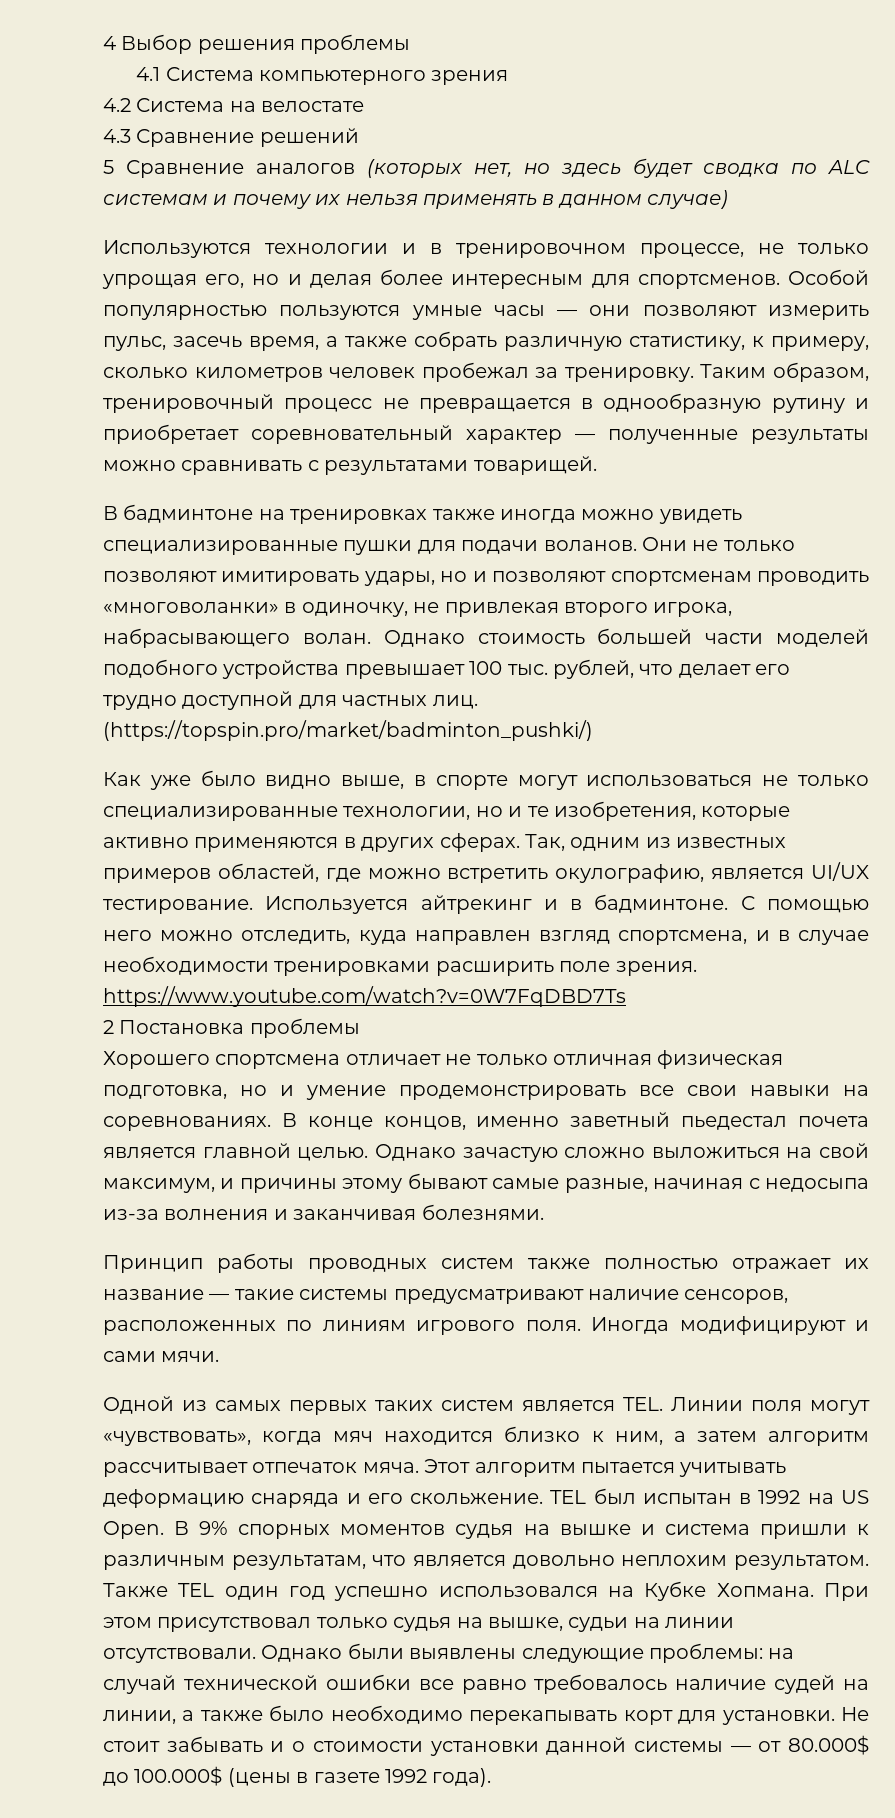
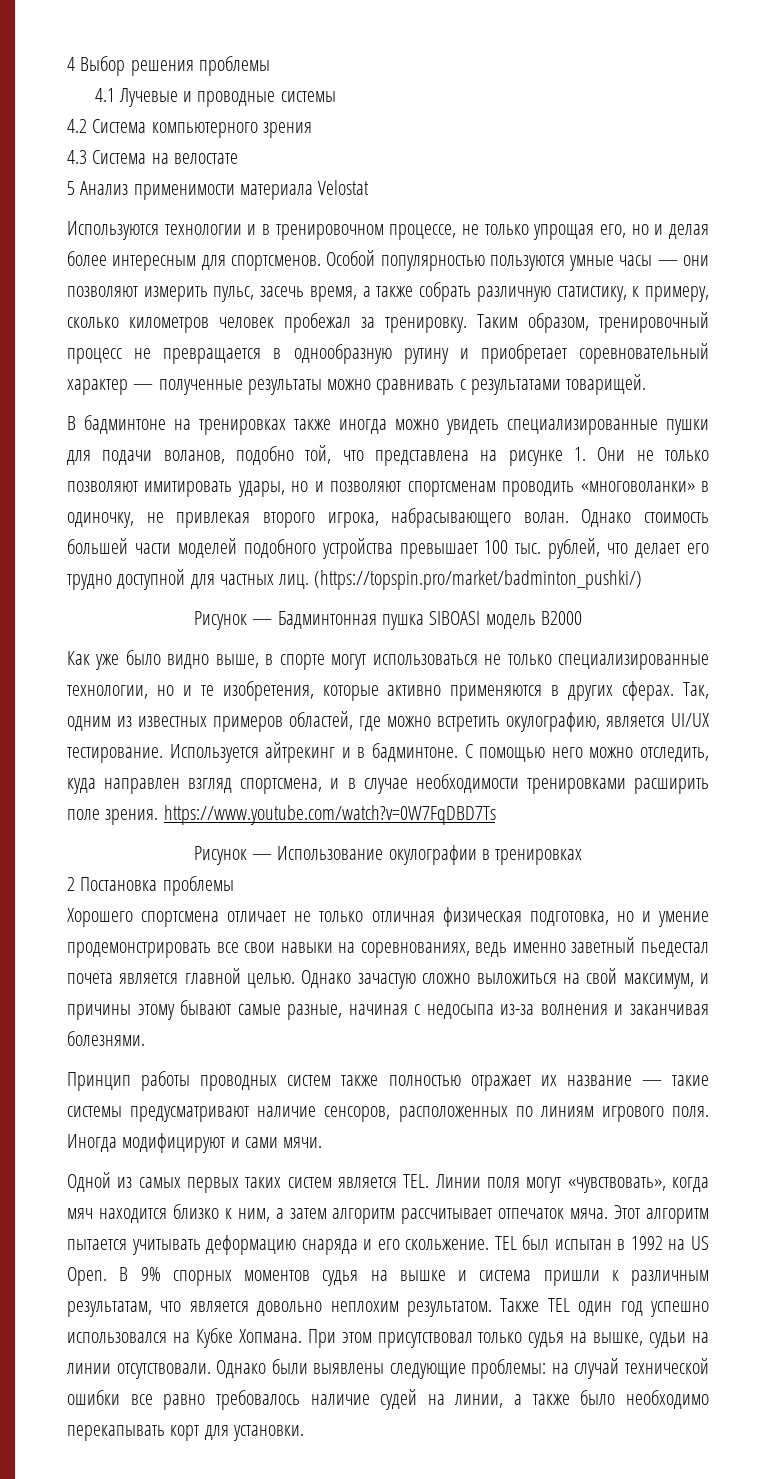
(161, 74) none -> [118,88,336,107] [67,119,87,133] Лучевые и проводные системы // 4.2
[103,98,131,112] 4.2 -> [67,150,87,164] 4.3
[103,128,359,147] [103,158,870,178] [103,190,729,209] 4.3 Сравнение решений // 5 Сравнение аналогов (которых нет, но здесь будет сводка по ALC системам и почему их нельзя применять в данном случае) -> [67,180,370,200] 5 Анализ применимости материала Velostat
[543,540,637,551] воланов. -> [163,445,586,466] воланов, подобно той, что представлена на рисунке 1.
(593, 730) none -> [194,611,582,630] // Рисунок — Бадминтонная пушка SIBOASI модель B2000
(626, 996) none -> [193,845,583,865] // Рисунок — Использование окулографии в тренировках
[103,1113,466,1131] соревнованиях. В конце концов, -> [360,942,508,958] соревнованиях, ведь
[841,1707,869,1721] [103,1735,870,1756] [103,1766,492,1787] Не стоит забывать и о стоимости установки данной системы — от 80.000$ до 100.000$ (цены в газете 1992 года). -> (304, 1433) none

